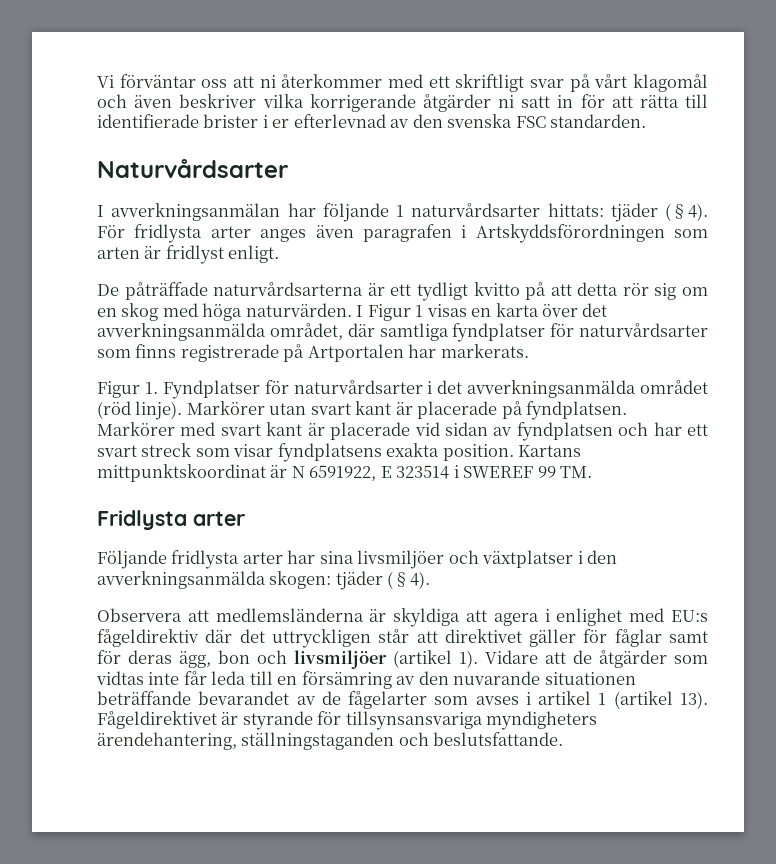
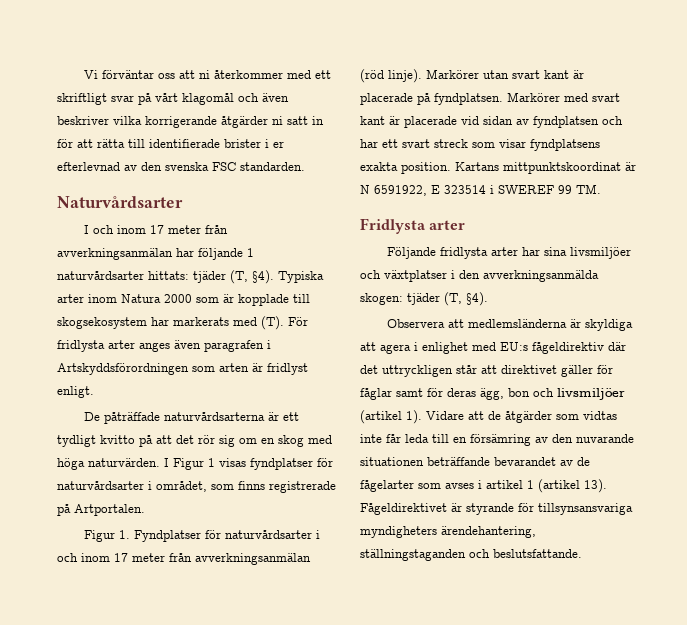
(104, 211) none -> [92,225,228,234] och inom 17 meter från
[665,203,708,221] (§4). -> [230,270,324,284] [57,294,310,306] [57,316,284,330] (T, §4). Typiska arter inom Natura 2000 som är kopplade till skogsekosystem har markerats med (T).
[577,282,619,296] detta -> [176,435,194,444] det
[471,303,608,317] [97,323,449,341] en karta över det avverkningsanmälda området, där samtliga -> (246, 462) none
(708, 330) none -> [148,481,207,492] i området,
[307,344,529,362] Artportalen har markerats. -> [74,504,145,516] Artportalen.
[437,380,708,398] det avverkningsanmälda området -> [57,553,311,565] och inom 17 meter från avverkningsanmälan
[387,571,431,589] (§4). -> [444,292,488,306] (T, §4).

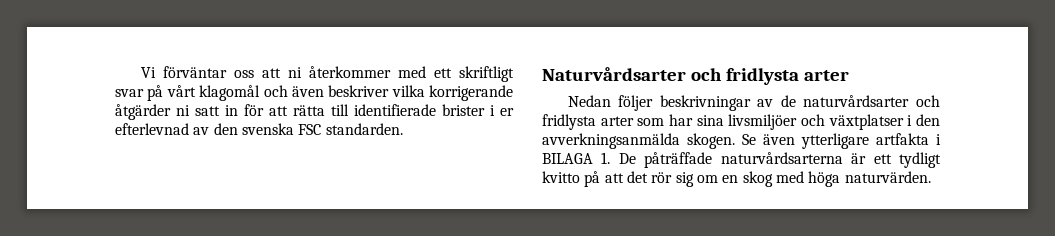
[83,225,228,234] [57,248,254,260] [57,270,324,284] [57,294,310,306] [57,316,308,330] [57,340,271,352] [57,363,308,375] [57,386,94,398] // I och inom 17 meter från avverkningsanmälan har följande 1 naturvårdsarter hittats: tjäder (T, §4). Typiska arter inom Natura 2000 som är kopplade till skogsekosystem har markerats med (T). För fridlysta arter anges även paragrafen i Artskyddsförordningen som arten är fridlyst enligt. // -> [690,68,849,85] [567,95,940,111] [542,114,940,130] [542,133,941,149] [542,152,611,164] och fridlysta arter // Nedan följer beskrivningar av de naturvårdsarter och fridlysta arter som har sina livsmiljöer och växtplatser i den avverkningsanmälda skogen. Se även ytterligare artfakta i BILAGA 1.
[164,458,333,470] [57,481,336,493] [57,504,145,516] [83,530,320,542] [57,553,311,565] [360,69,584,83] [360,92,620,105] [360,116,623,128] [360,139,600,151] [360,162,636,174] [360,184,601,196] [360,218,466,234] [386,247,631,259] [360,270,599,282] [360,292,488,306] [386,319,633,331] [360,342,626,354] [360,365,613,377] [360,388,625,400] [360,410,617,424] [360,434,634,446] [360,457,590,466] [360,479,607,493] [360,503,633,515] [360,526,536,538] [360,549,582,561] I Figur 1 visas fyndplatser för naturvårdsarter i området, som finns registrerade på Artportalen. // Figur 1. Fyndplatser för naturvårdsarter i och inom 17 meter från avverkningsanmälan (röd linje). Markörer utan svart kant är placerade på fyndplatsen. Markörer med svart kant är placerade vid sidan av fyndplatsen och har ett svart streck som visar fyndplatsens exakta position. Kartans mittpunktskoordinat är N 6591922, E 323514 i SWEREF 99 TM. // Fridlysta arter // Följande fridlysta arter har sina livsmiljöer och växtplatser i den avverkningsanmälda skogen: tjäder (T, §4). // Observera att medlemsländerna är skyldiga att agera i enlighet med EU:s fågeldirektiv där det uttryckligen står att direktivet gäller för fåglar samt för deras ägg, bon och livsmiljöer (artikel 1). Vidare att de åtgärder som vidtas inte får leda till en försämring av den nuvarande situationen beträffande bevarandet av de fågelarter som avses i artikel 1 (artikel 13). Fågeldirektivet är styrande för tillsynsansvariga myndigheters ärendehantering, ställningstaganden och beslutsfattande. -> (931, 177) none

